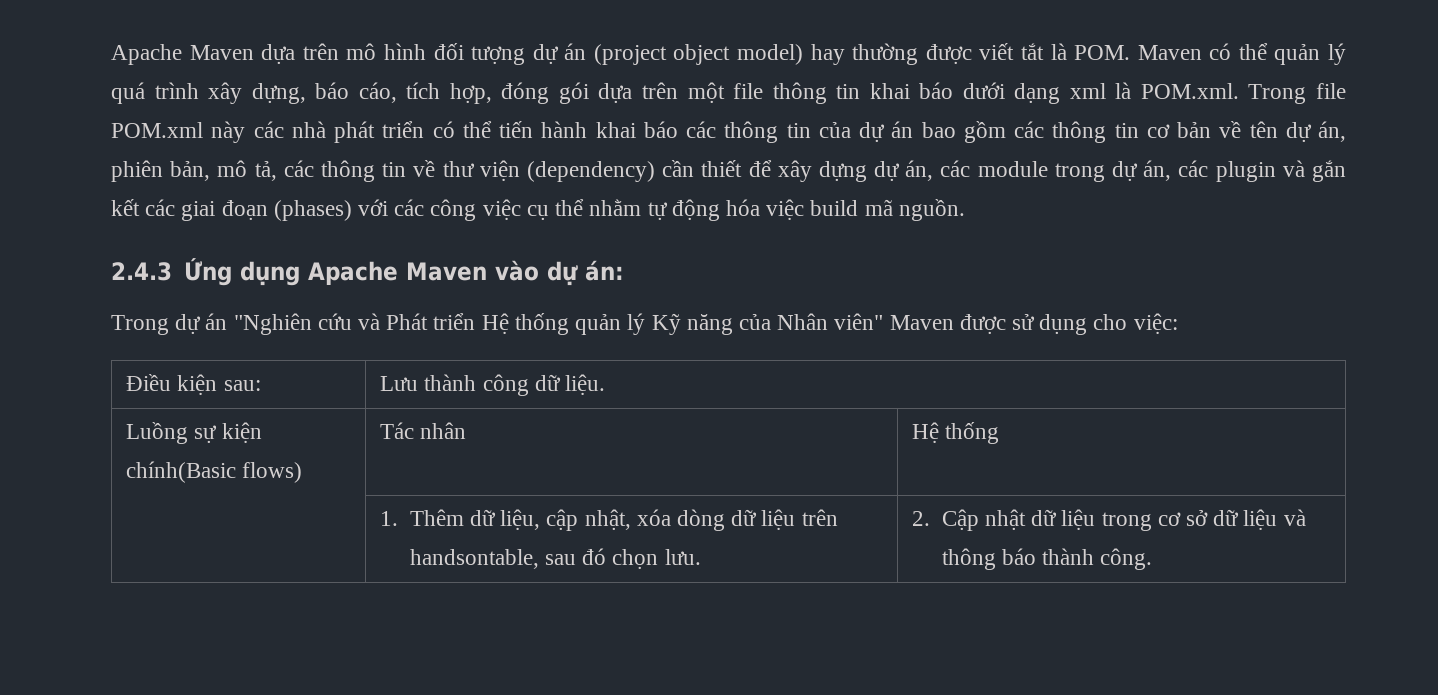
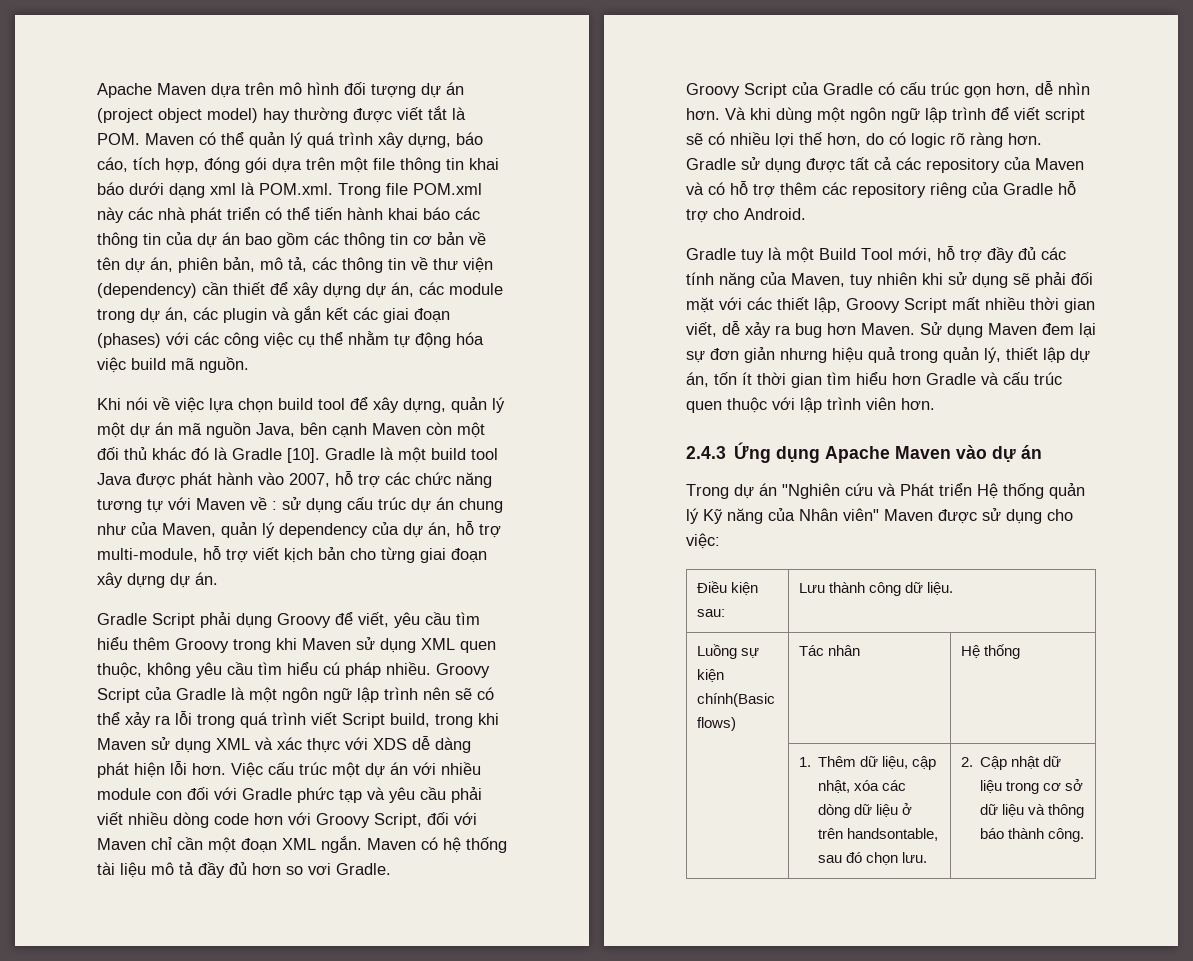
(965, 210) none -> [97,397,505,413] [97,422,485,438] [97,447,498,463] [97,471,492,488] [97,497,503,513] [97,521,501,538] [97,546,487,563] [97,572,218,588] [97,612,480,628] [97,637,496,653] [97,662,490,678] [97,687,494,703] [97,711,499,728] [97,736,471,753] [97,761,481,778] [97,787,482,803] [97,812,477,828] [97,836,507,853] [97,862,391,878] [686,81,1090,98] [686,107,1085,123] [686,132,1042,148] [686,157,1084,173] [686,181,1076,198] [686,208,806,223] [686,246,1066,263] [686,272,1093,288] [686,297,1095,313] [686,321,1096,338] [686,347,1090,363] [686,372,1062,388] [686,397,935,413] // Khi nói về việc lựa chọn build tool để xây dựng, quản lý một dự án mã nguồn Java, bên cạnh Maven còn một đối thủ khác đó là Gradle [10]. Gradle là một build tool Java được phát hành vào 2007, hỗ trợ các chức năng tương tự với Maven về : sử dụng cấu trúc dự án chung như của Maven, quản lý dependency của dự án, hỗ trợ multi-module, hỗ trợ viết kịch bản cho từng giai đoạn xây dựng dự án. // Gradle Script phải dụng Groovy để viết, yêu cầu tìm hiểu thêm Groovy trong khi Maven sử dụng XML quen thuộc, không yêu cầu tìm hiểu cú pháp nhiều. Groovy Script của Gradle là một ngôn ngữ lập trình nên sẽ có thể xảy ra lỗi trong quá trình viết Script build, trong khi Maven sử dụng XML và xác thực với XDS dễ dàng phát hiện lỗi hơn. Việc cấu trúc một dự án với nhiều module con đối với Gradle phức tạp và yêu cầu phải viết nhiều dòng code hơn với Groovy Script, đối với Maven chỉ cần một đoạn XML ngắn. Maven có hệ thống tài liệu mô tả đầy đủ hơn so vơi Gradle. // Groovy Script của Gradle có cấu trúc gọn hơn, dễ nhìn hơn. Và khi dùng một ngôn ngữ lập trình để viết script sẽ có nhiều lợi thế hơn, do có logic rõ ràng hơn. Gradle sử dụng được tất cả các repository của Maven và có hỗ trợ thêm các repository riêng của Gradle hỗ trợ cho Android. // Gradle tuy là một Build Tool mới, hỗ trợ đầy đủ các tính năng của Maven, tuy nhiên khi sử dụng sẽ phải đối mặt với các thiết lập, Groovy Script mất nhiều thời gian viết, dễ xảy ra bug hơn Maven. Sử dụng Maven đem lại sự đơn giản nhưng hiệu quả trong quản lý, thiết lập dự án, tốn ít thời gian tìm hiểu hơn Gradle và cấu trúc quen thuộc với lập trình viên hơn.
[584,260,624,281] án: -> [1021,445,1043,459] án
(671, 517) none -> [882,780,907,791] các
(796, 519) none -> [902,803,913,815] ở

